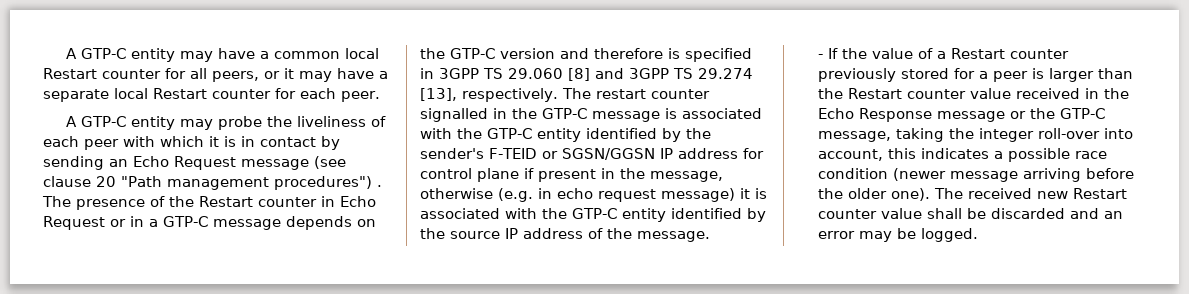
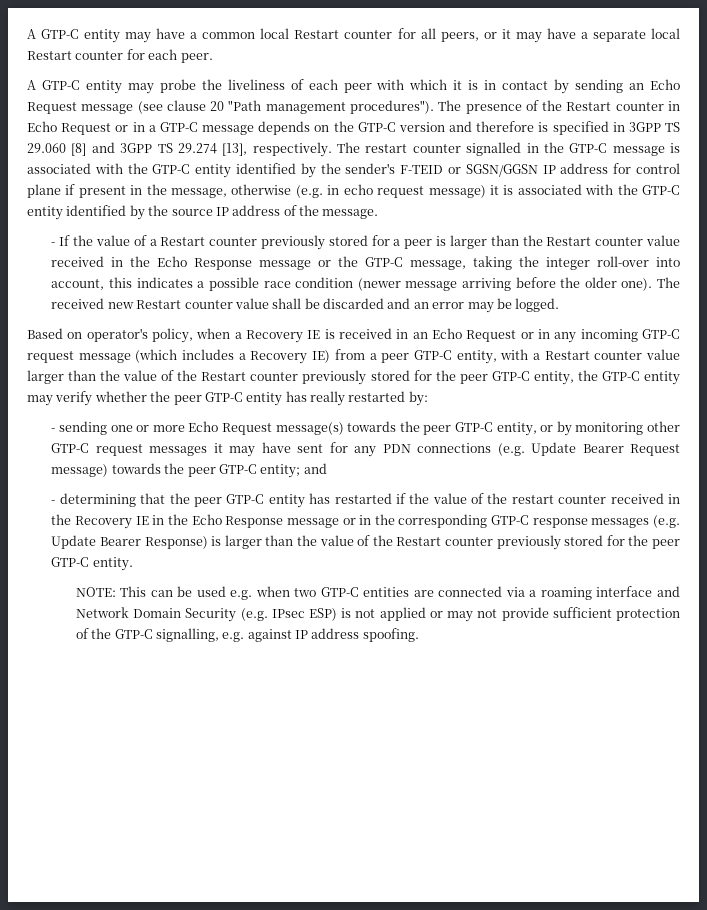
[274,176,382,190] procedures") . -> [349,100,434,114] procedures").
(979, 235) none -> [27,328,680,343] [27,349,680,364] [27,370,680,385] [27,391,428,406] [51,421,680,436] [51,442,680,457] [51,463,327,478] [51,493,680,508] [51,514,680,529] [51,535,680,550] [51,557,133,571] [75,586,680,600] [75,607,680,622] [75,628,419,642] // Based on operator's policy, when a Recovery IE is received in an Echo Request or in any incoming GTP-C request message (which includes a Recovery IE) from a peer GTP-C entity, with a Restart counter value larger than the value of the Restart counter previously stored for the peer GTP-C entity, the GTP-C entity may verify whether the peer GTP-C entity has really restarted by: // - sending one or more Echo Request message(s) towards the peer GTP-C entity, or by monitoring other GTP-C request messages it may have sent for any PDN connections (e.g. Update Bearer Request message) towards the peer GTP-C entity; and // - determining that the peer GTP-C entity has restarted if the value of the restart counter received in the Recovery IE in the Echo Response message or in the corresponding GTP-C response messages (e.g. Update Bearer Response) is larger than the value of the Restart counter previously stored for the peer GTP-C entity. // NOTE: This can be used e.g. when two GTP-C entities are connected via a roaming interface and Network Domain Security (e.g. IPsec ESP) is not applied or may not provide sufficient protection of the GTP-C signalling, e.g. against IP address spoofing.

